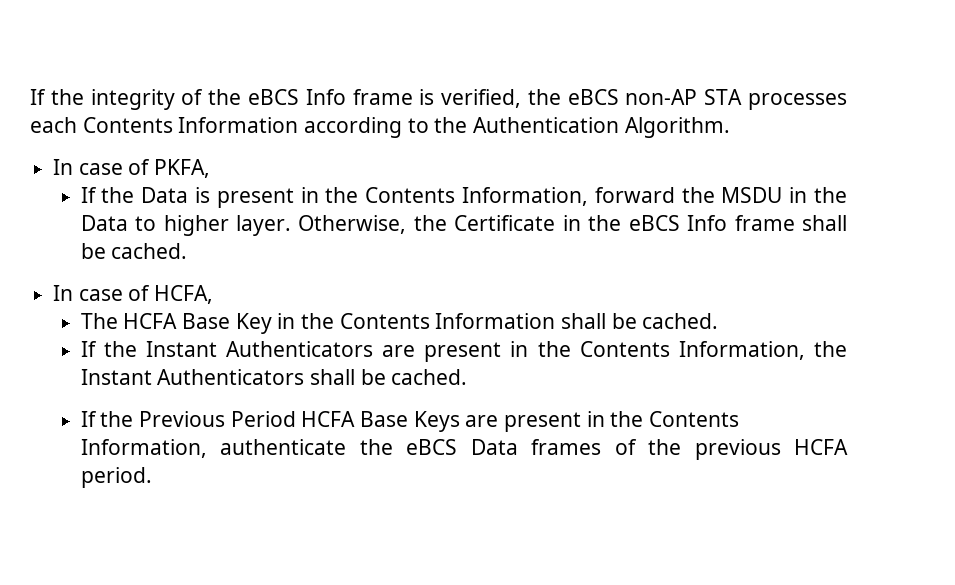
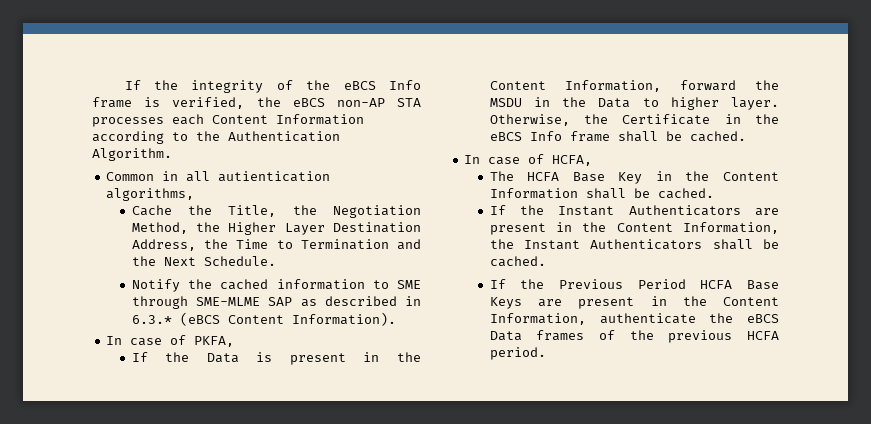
[82,117,173,133] Contents -> [212,115,268,124] Content
(730, 127) none -> [106,171,331,182] [106,188,195,201] [131,205,421,218] [131,222,421,235] [131,239,421,251] [131,256,276,266] [131,279,421,292] [131,296,421,309] [131,312,396,326] // Common in all autientication algorithms, // Cache the Title, the Negotiation Method, the Higher Layer Destination Address, the Time to Termination and the Next Schedule. // Notify the cached information to SME through SME-MLME SAP as described in 6.3.* (eBCS Content Information).
[365,187,456,203] Contents -> [489,81,546,90] Content
[339,313,430,329] Contents -> [723,172,779,181] Content
[579,341,670,357] Contents -> [616,223,673,232] Content
[649,411,740,427] Contents -> [723,297,779,306] Content

